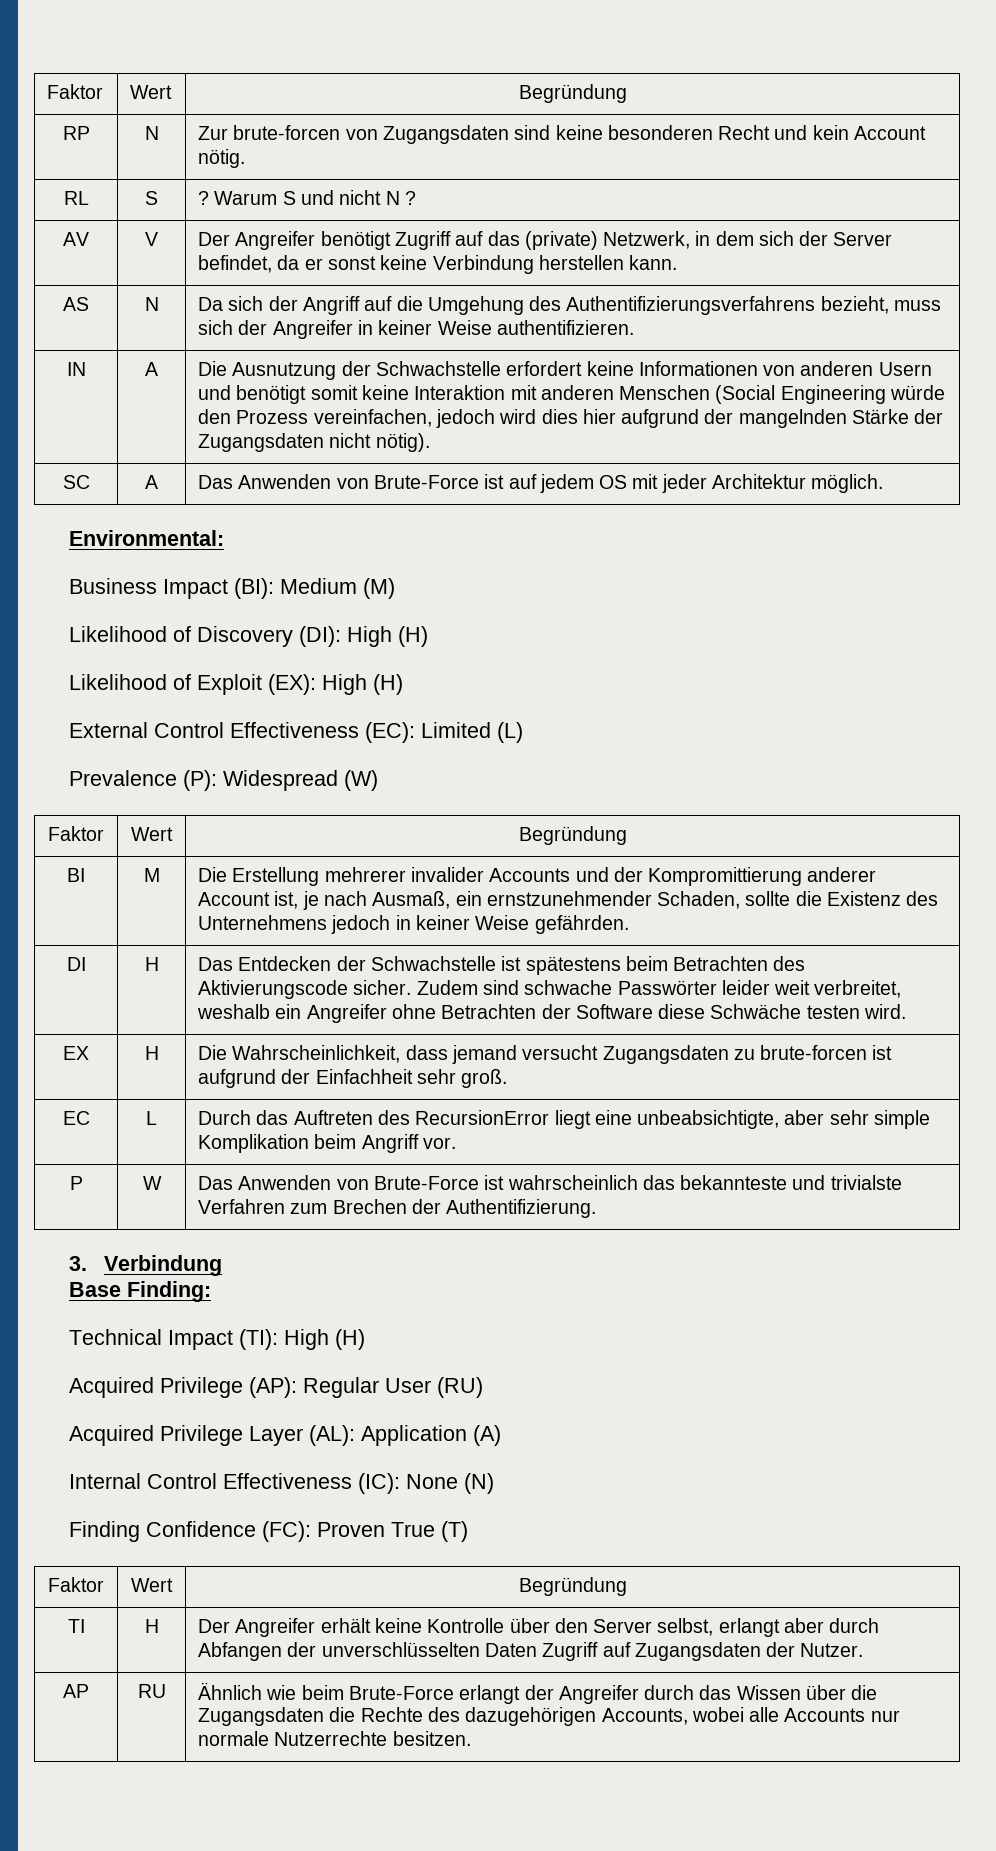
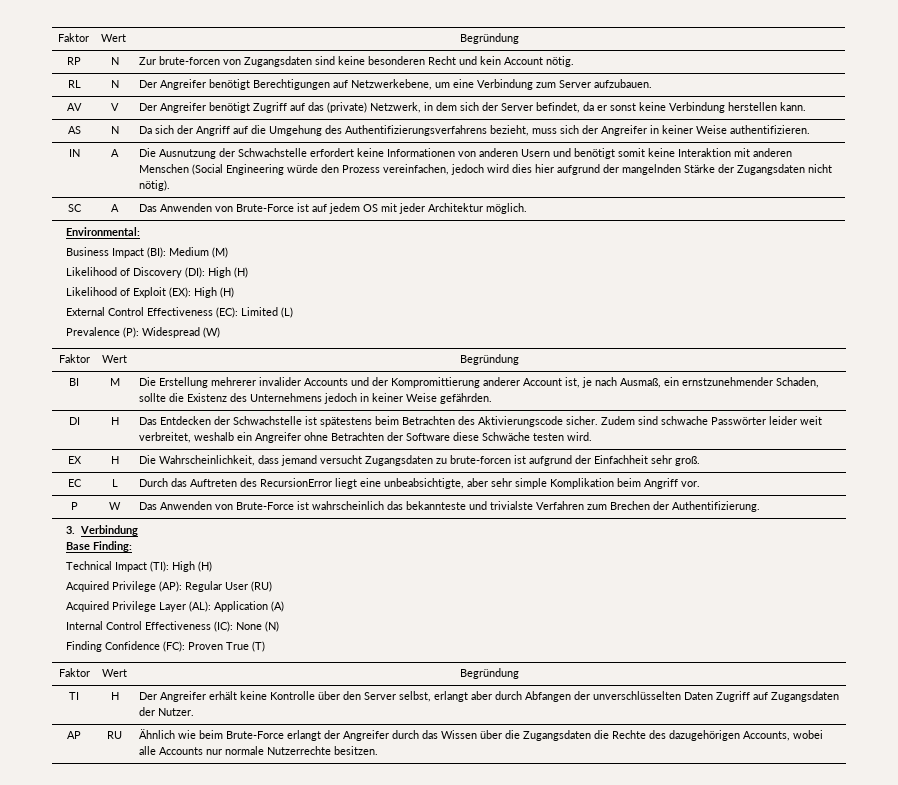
[145,191,158,205] [198,190,416,205] S | ? Warum S und nicht N ? -> [110,80,119,88] [138,79,652,90] N | Der Angreifer benötigt Berechtigungen auf Netzwerkebene, um eine Verbindung zum Server aufzubauen.

